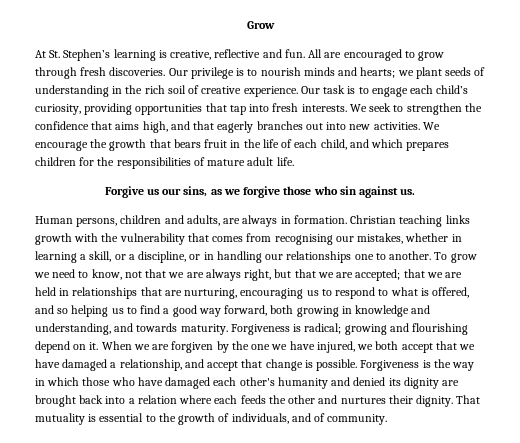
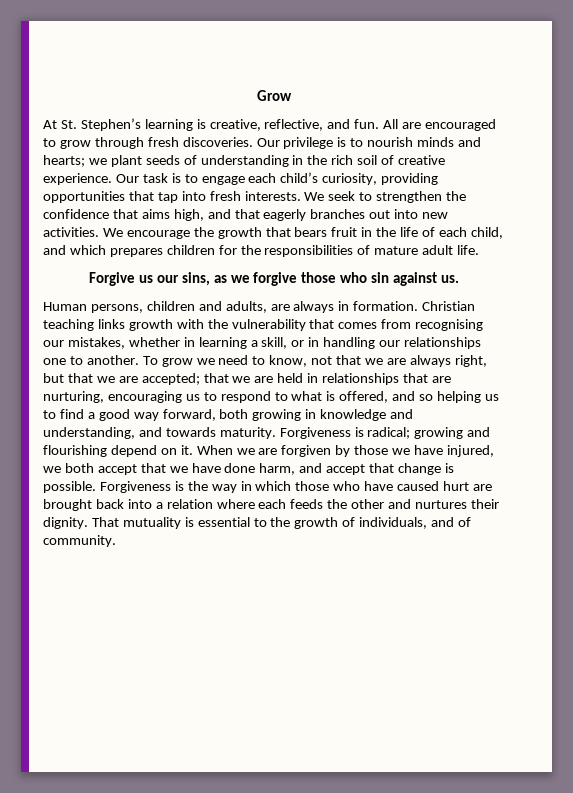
[214,49,261,58] reflective -> [264,119,324,131] reflective,
[128,251,201,263] a discipline, or -> (305, 343) none
[231,341,271,350] the one -> [354,445,389,455] those
[62,359,182,371] damaged a relationship, -> [224,463,296,475] done harm,
[165,377,439,389] damaged each other's humanity and denied its dignity -> [397,481,470,491] caused hurt

